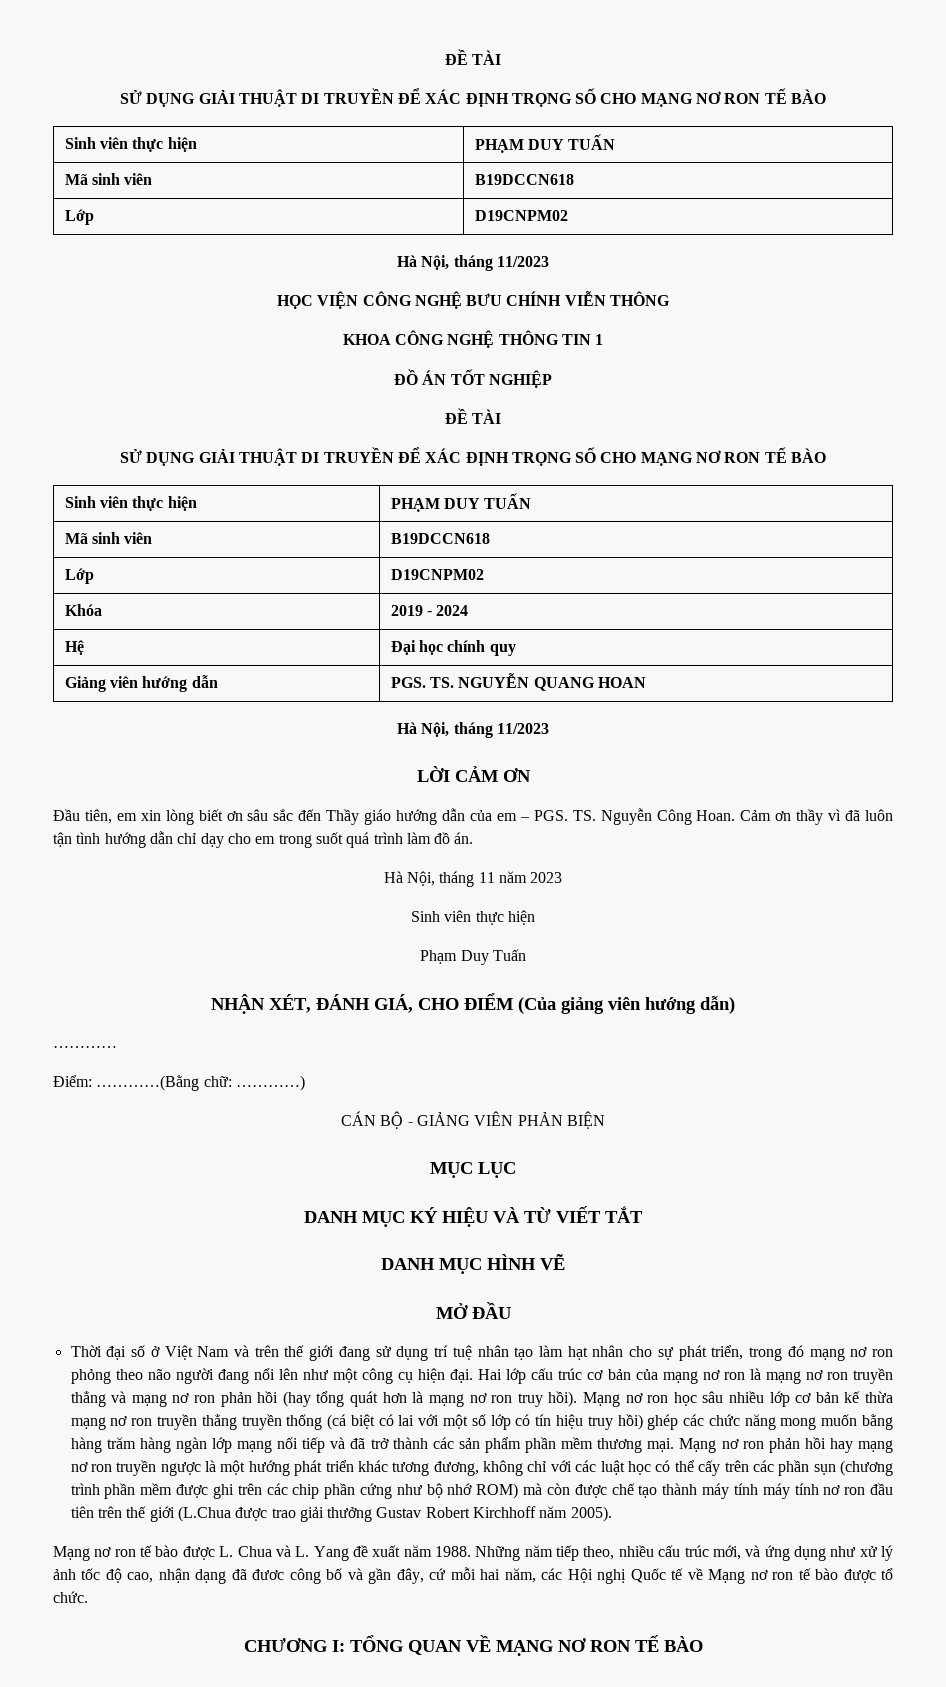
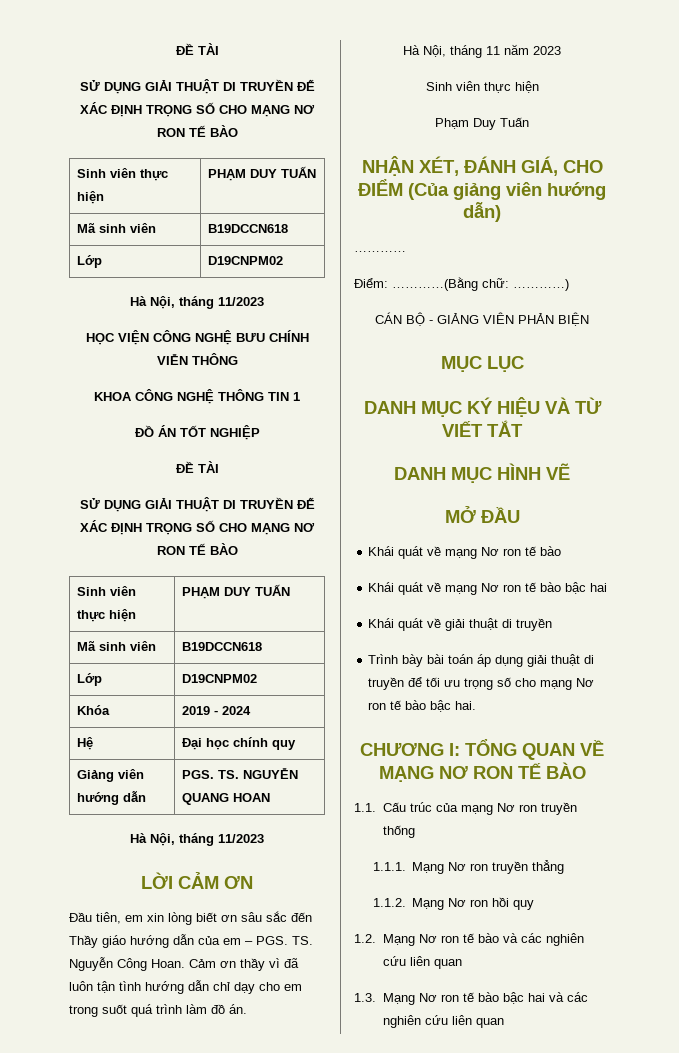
[70,1345,893,1361] [70,1368,894,1384] [70,1391,894,1407] [70,1414,893,1430] [70,1437,894,1453] [70,1460,893,1476] [70,1483,893,1499] [70,1506,612,1522] [53,1545,894,1561] [53,1567,893,1584] [53,1591,88,1603] Thời đại số ở Việt Nam và trên thế giới đang sử dụng trí tuệ nhân tạo làm hạt nhân cho sự phát triển, trong đó mạng nơ ron phỏng theo não người đang nổi lên như một công cụ hiện đại. Hai lớp cấu trúc cơ bản của mạng nơ ron là mạng nơ ron truyền thẳng và mạng nơ ron phản hồi (hay tổng quát hơn là mạng nơ ron truy hồi). Mạng nơ ron học sâu nhiều lớp cơ bản kế thừa mạng nơ ron truyền thẳng truyền thống (cá biệt có lai với một số lớp có tín hiệu truy hồi) ghép các chức năng mong muốn bằng hàng trăm hàng ngàn lớp mạng nối tiếp và đã trở thành các sản phẩm phần mềm thương mại. Mạng nơ ron phản hồi hay mạng nơ ron truyền ngược là một hướng phát triển khác tương đương, không chỉ với các luật học có thể cấy trên các phần sụn (chương trình phần mềm được ghi trên các chip phần cứng như bộ nhớ ROM) mà còn được chế tạo thành máy tính máy tính nơ ron đầu tiên trên thế giới (L.Chua được trao giải thưởng Gustav Robert Kirchhoff năm 2005). // Mạng nơ ron tế bào được L. Chua và L. Yang đề xuất năm 1988. Những năm tiếp theo, nhiều cấu trúc mới, và ứng dụng như xử lý ảnh tốc độ cao, nhận dạng đã đươc công bố và gần đây, cứ mỗi hai năm, các Hội nghị Quốc tế về Mạng nơ ron tế bào được tổ chức. -> [368,546,562,559] [368,582,608,595] [368,618,553,631] [368,654,595,667] [368,677,595,690] [368,700,477,712] Khái quát về mạng Nơ ron tế bào // Khái quát về mạng Nơ ron tế bào bậc hai // Khái quát về giải thuật di truyền // Trình bày bài toán áp dụng giải thuật di truyền để tối ưu trọng số cho mạng Nơ ron tế bào bậc hai.
(703, 1644) none -> [354,802,577,815] [382,825,415,838] [372,860,565,874] [372,897,535,910] [354,933,584,946] [382,956,462,969] [354,992,588,1005] [382,1015,504,1028] // 1.1. Cấu trúc của mạng Nơ ron truyền thống // 1.1.1. Mạng Nơ ron truyền thẳng // 1.1.2. Mạng Nơ ron hồi quy // 1.2. Mạng Nơ ron tế bào và các nghiên cứu liên quan // 1.3. Mạng Nơ ron tế bào bậc hai và các nghiên cứu liên quan

